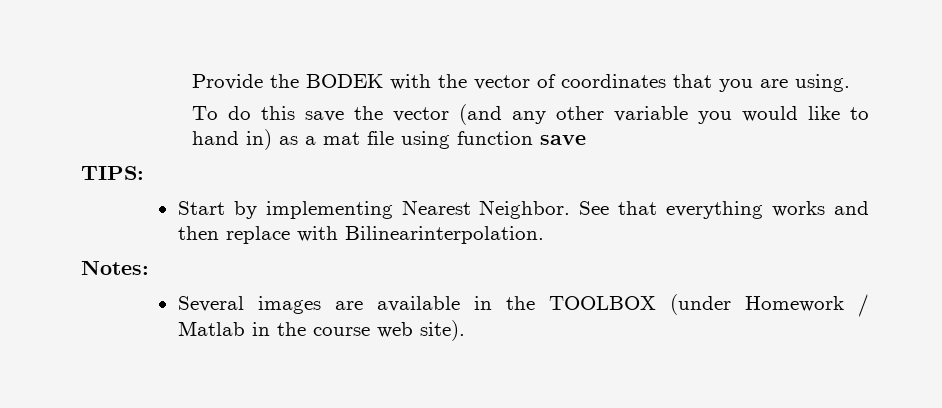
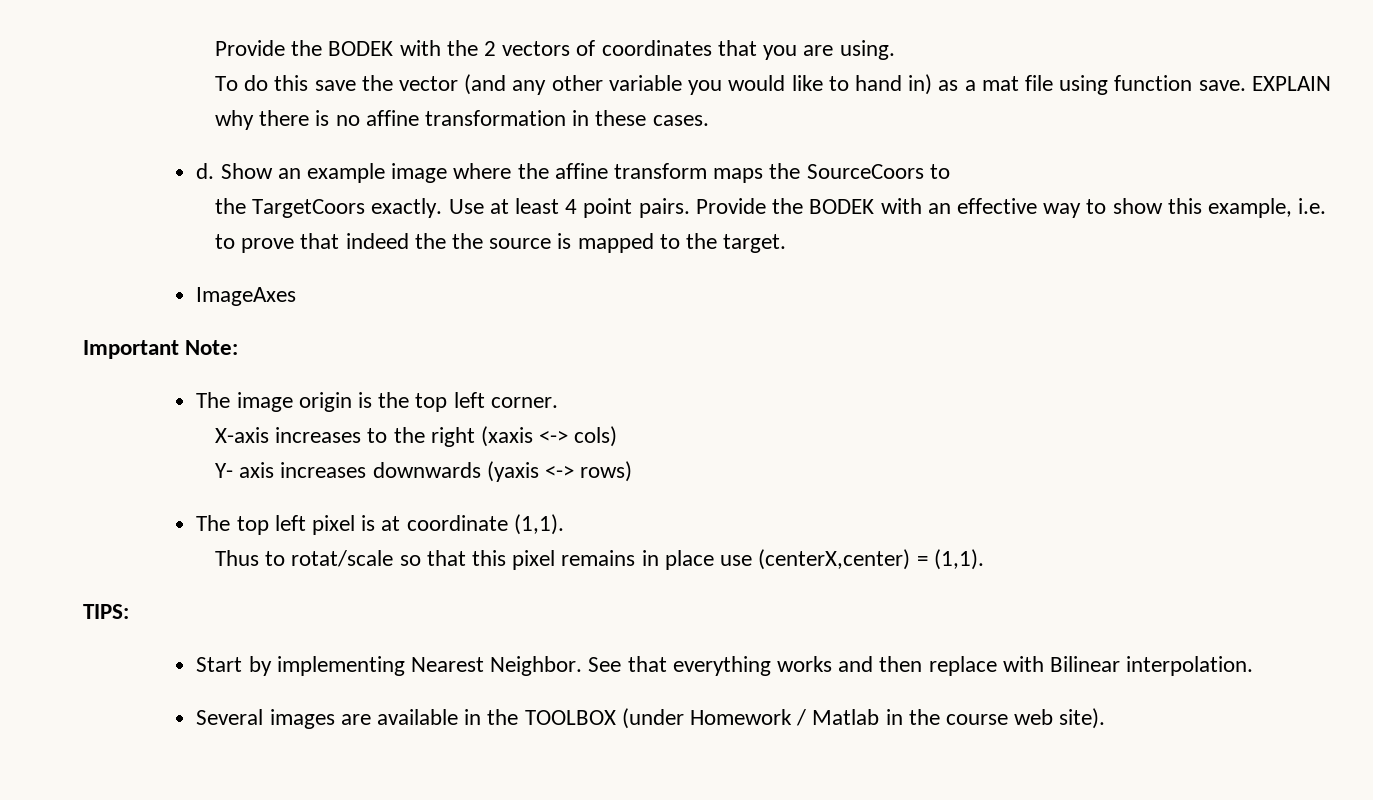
[474,75,531,90] vector -> [484,41,571,56] 2 vectors
[540,135,587,145] save -> [1198,76,1331,91] [215,110,709,130] [196,163,950,183] [215,198,1327,218] [215,233,787,253] [196,287,297,306] [83,340,239,359] [196,392,558,412] [215,426,618,447] [215,461,633,482] [196,514,564,535] [215,549,984,570] save. EXPLAIN why there is no affine transformation in these cases. // d. Show an example image where the affine transform maps the SourceCoors to // the TargetCoors exactly. Use at least 4 point pairs. Provide the BODEK with an effective way to show this example, i.e. to prove that indeed the the source is mapped to the target. // ImageAxes // Important Note: // The image origin is the top left corner. // X-axis increases to the right (xaxis <-> cols) // Y- axis increases downwards (yaxis <-> rows) // The top left pixel is at coordinate (1,1). // Thus to rotat/scale so that this pixel remains in place use (centerX,center) = (1,1).
[344,226,544,244] [81,260,149,275] Bilinearinterpolation. // Notes: -> [1050,656,1254,676] Bilinear interpolation.

